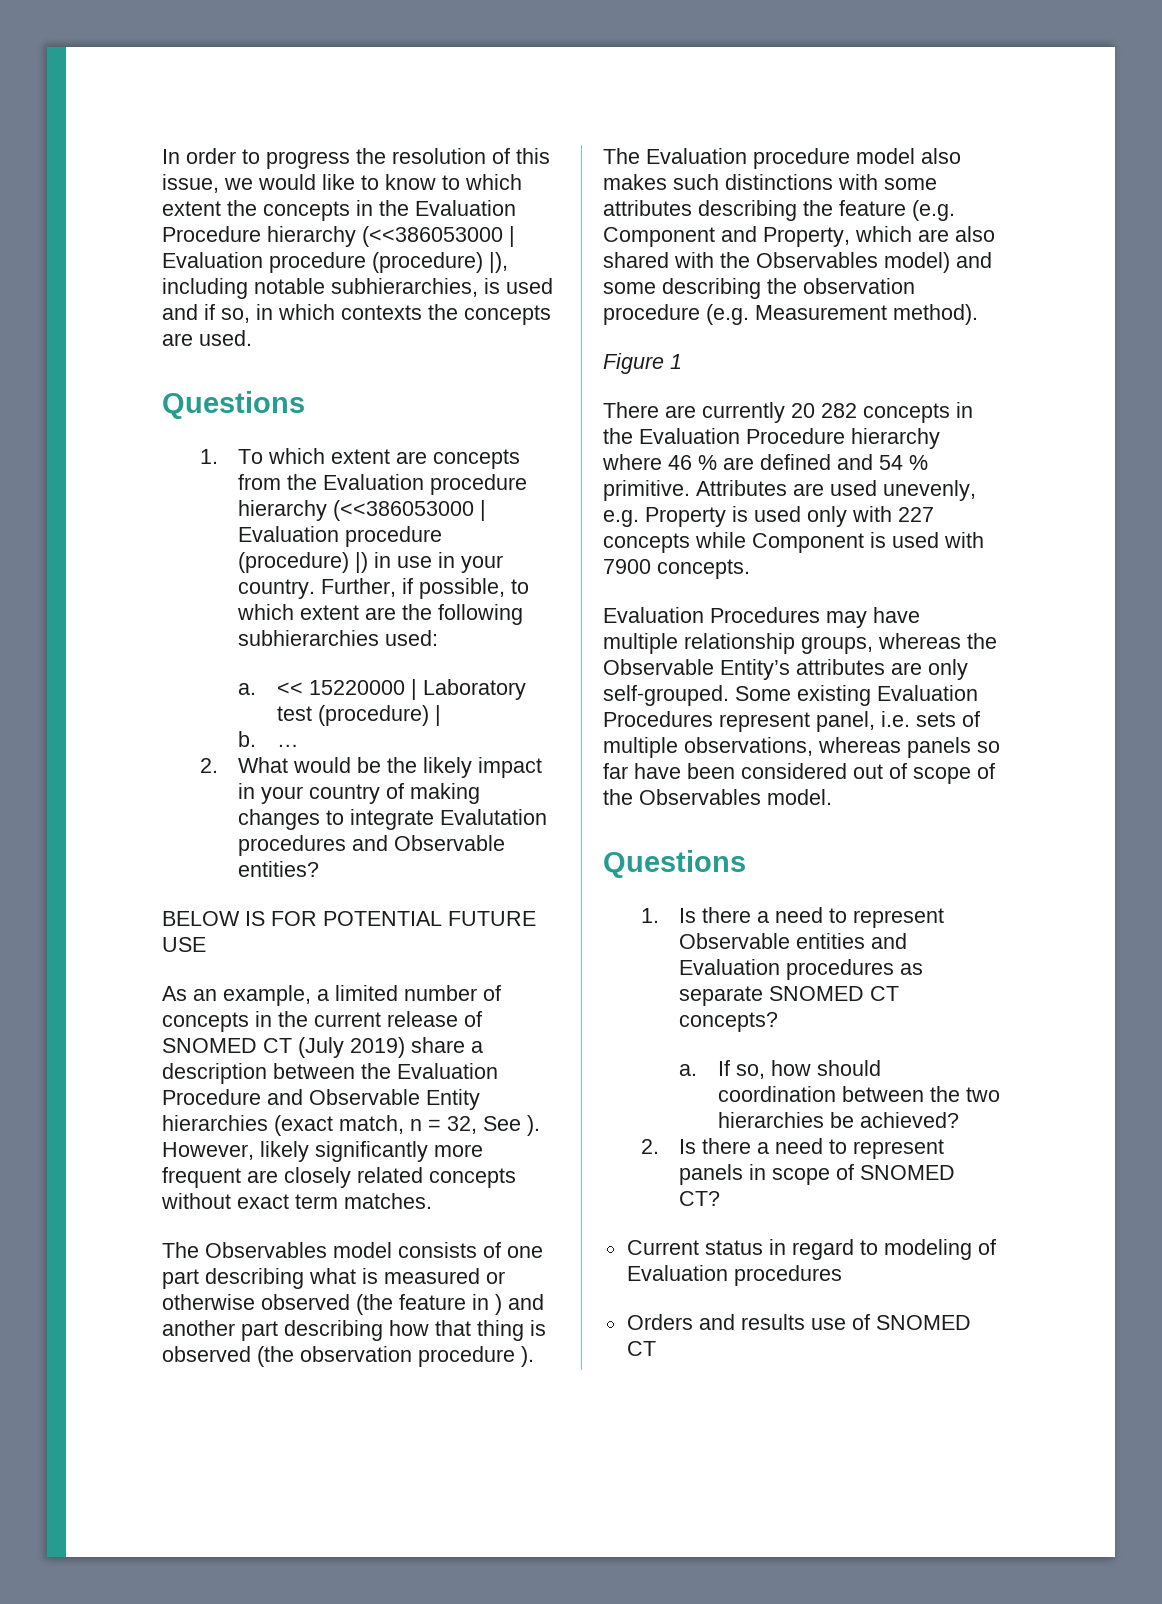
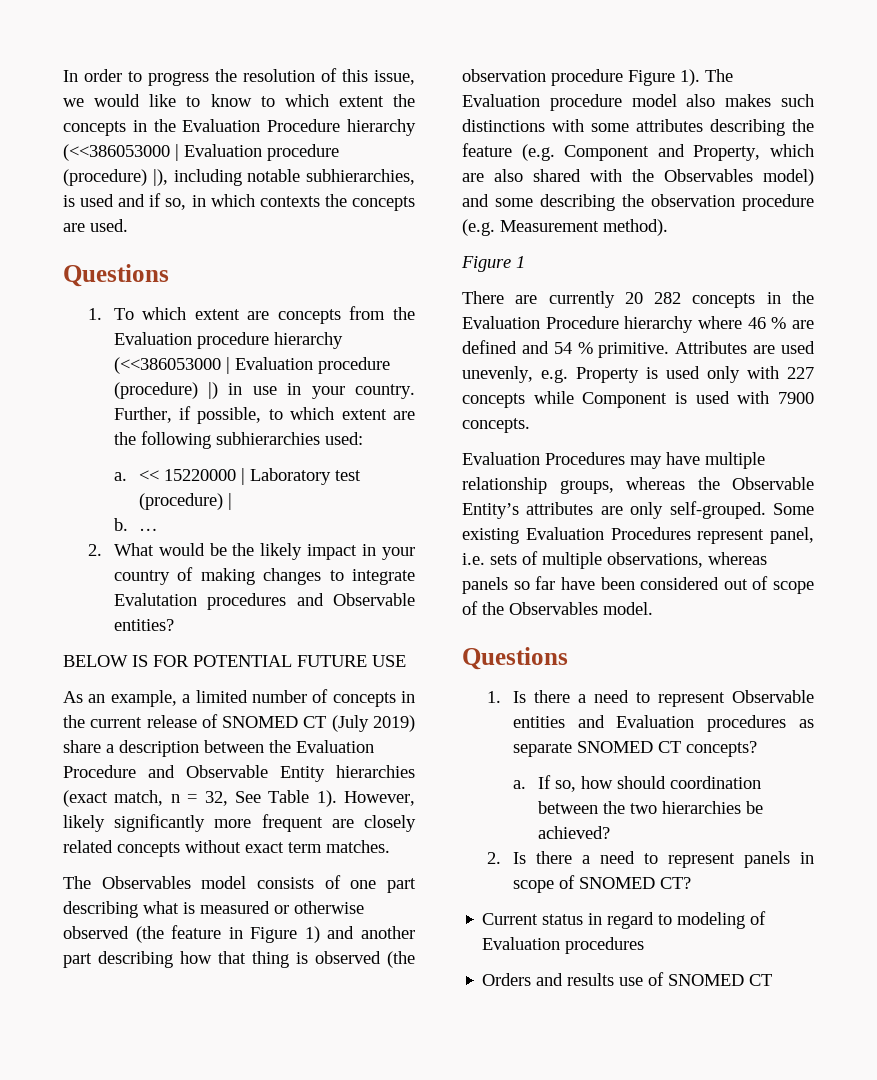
[527,1115,540,1136] ). -> [268,790,337,807] Table 1).
[495,1294,502,1315] ) -> [250,926,320,943] Figure 1)
[521,1346,534,1367] ). -> [628,69,700,86] Figure 1).

